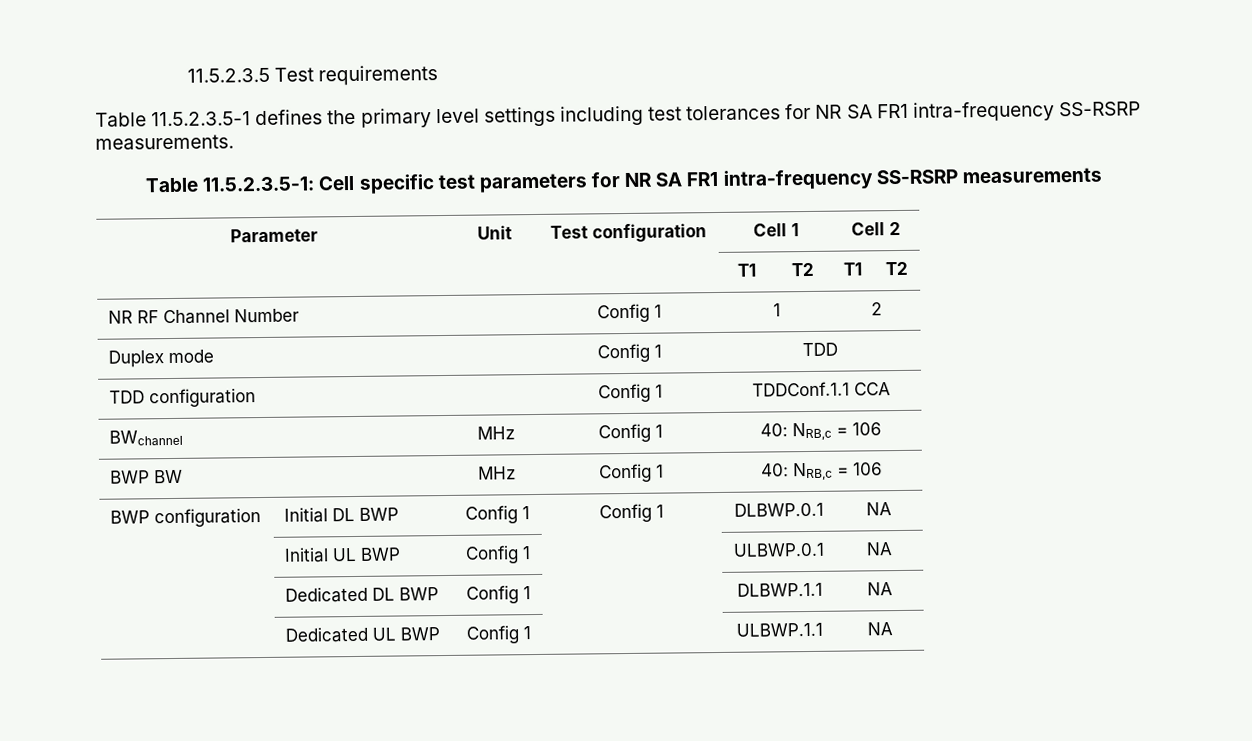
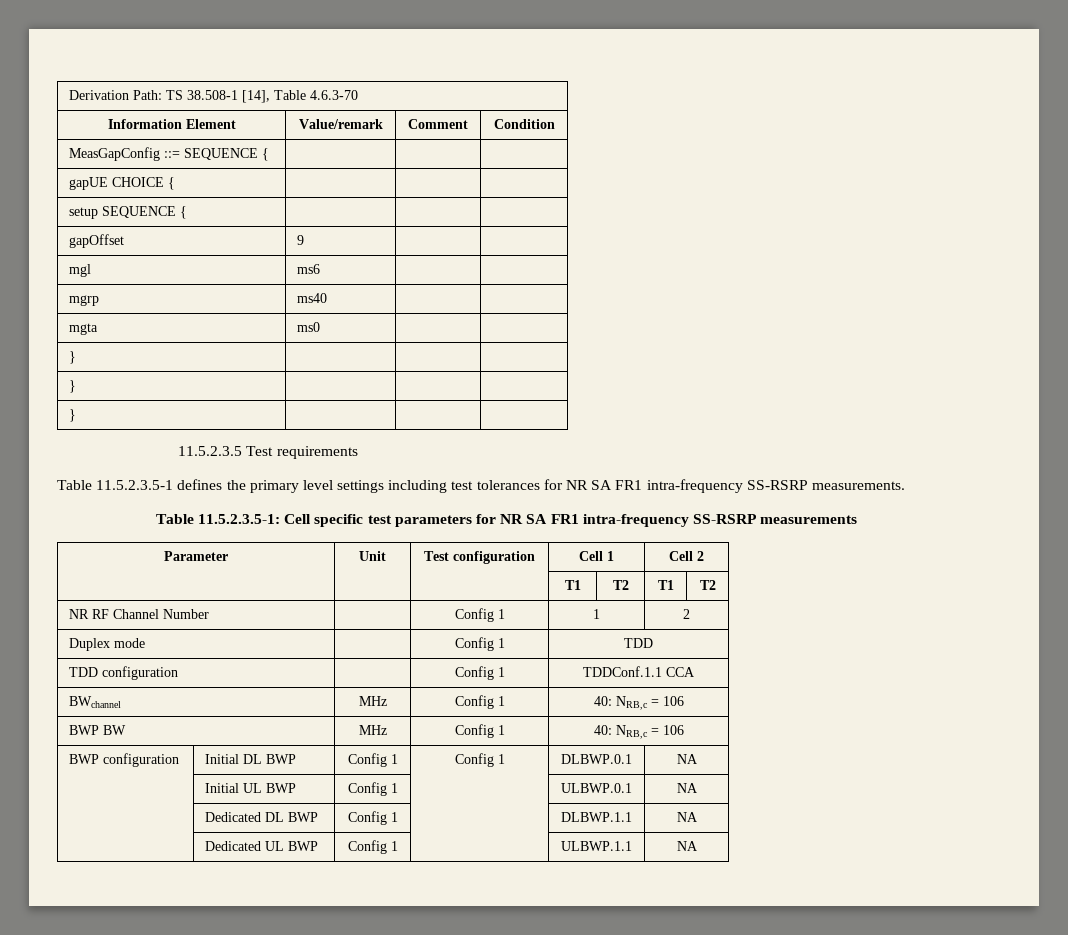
(186, 75) none -> [69,90,359,103] [107,119,236,129] [298,119,383,129] [408,119,468,129] [493,119,555,129] [69,147,270,161] [69,177,176,190] [69,206,188,219] [69,234,125,248] [297,235,305,245] [69,264,92,277] [297,264,321,274] [69,295,100,306] [297,293,328,303] [69,323,99,335] [297,322,321,332] [69,351,77,364] [69,380,77,393] [69,409,77,422] Derivation Path: TS 38.508-1 [14], Table 4.6.3-70 // Information Element | Value/remark | Comment | Condition // MeasGapConfig ::= SEQUENCE { | | | // gapUE CHOICE { | | | // setup SEQUENCE { | | | // gapOffset | 9 | | // mgl | ms6 | | // mgrp | ms40 | | // mgta | ms0 | | // } | | | // } | | | // } | | | //

